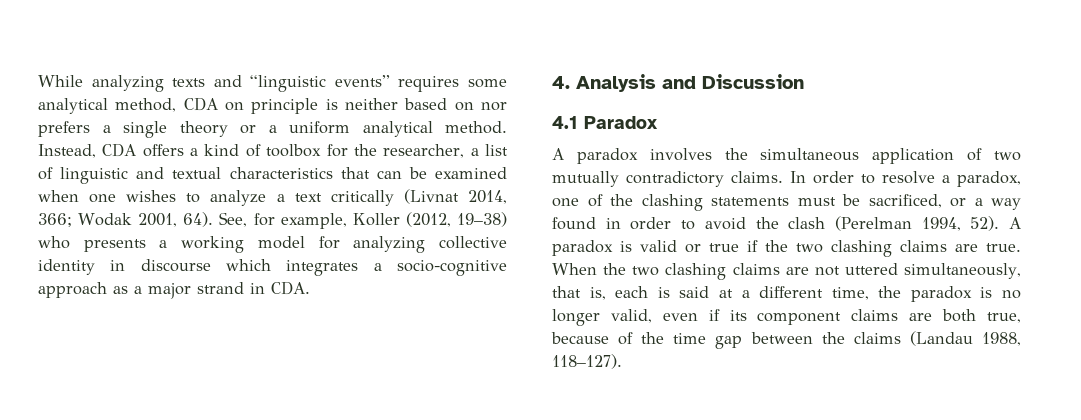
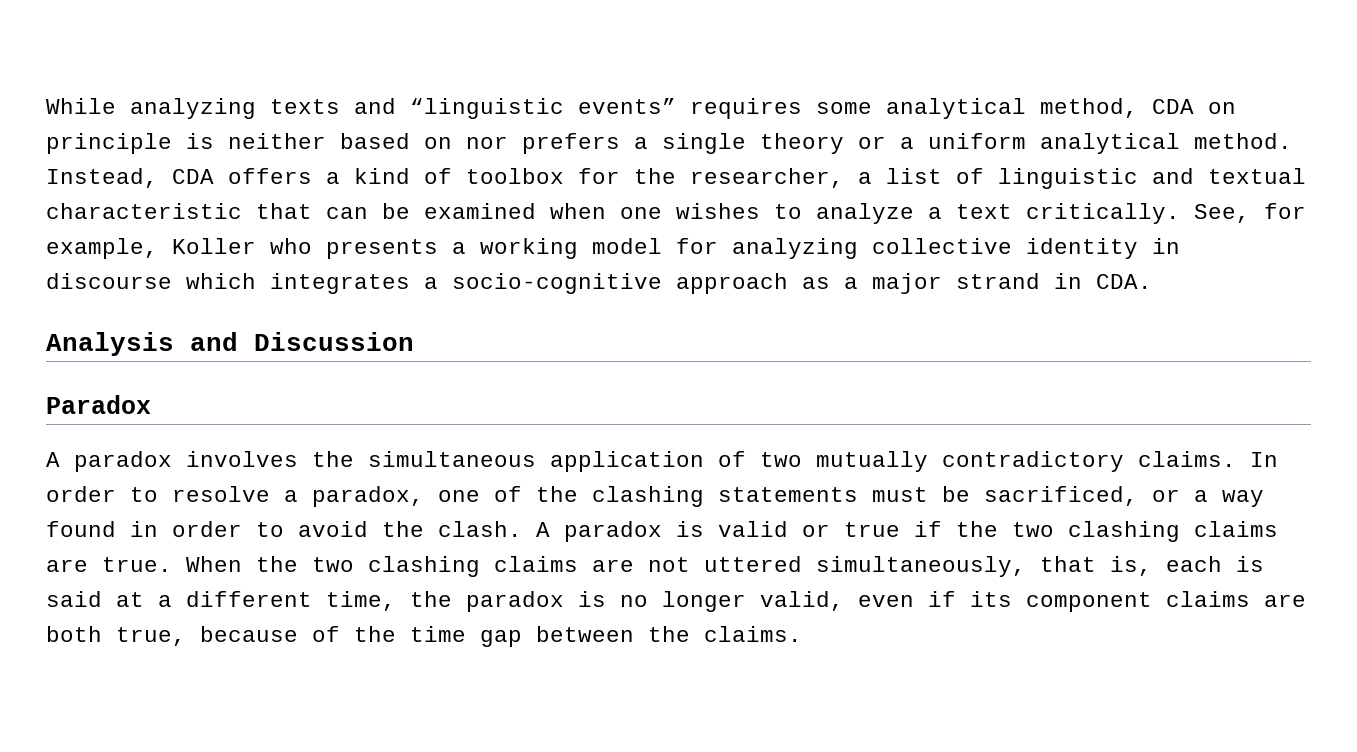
[229,167,333,179] characteristics -> [46,203,242,219] characteristic
[330,189,507,206] [38,212,214,227] critically (Livnat 2014, 366; Wodak 2001, 64). -> [1026,203,1180,224] critically.
[405,212,508,227] (2012, 19–38) -> (256, 246) none
[552,76,570,89] 4. -> (1152, 281) none
[552,116,578,129] 4.1 -> (414, 341) none
[788,216,1000,231] clash (Perelman 1994, 52). -> [438,521,522,537] clash.
[853,331,1021,346] [552,354,622,369] claims (Landau 1988, 118–127). -> [704,626,802,642] claims.

